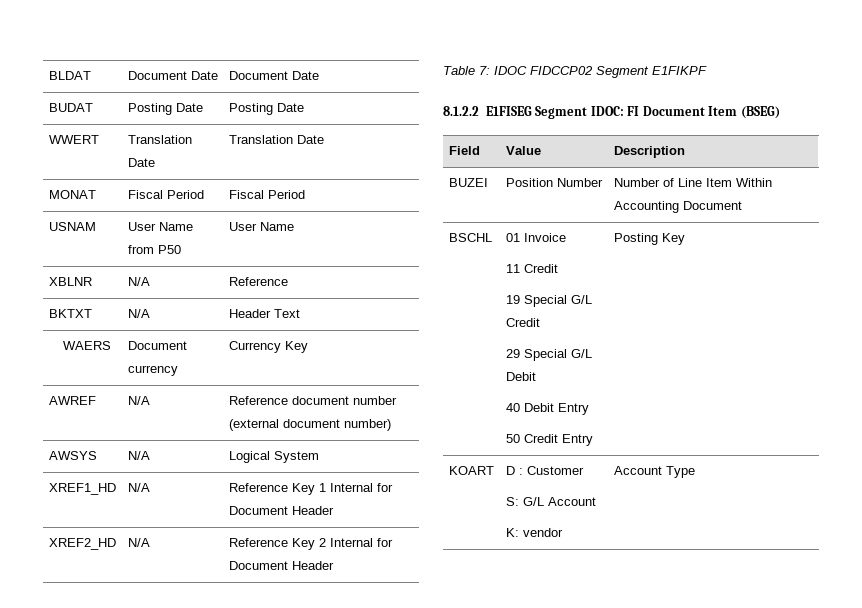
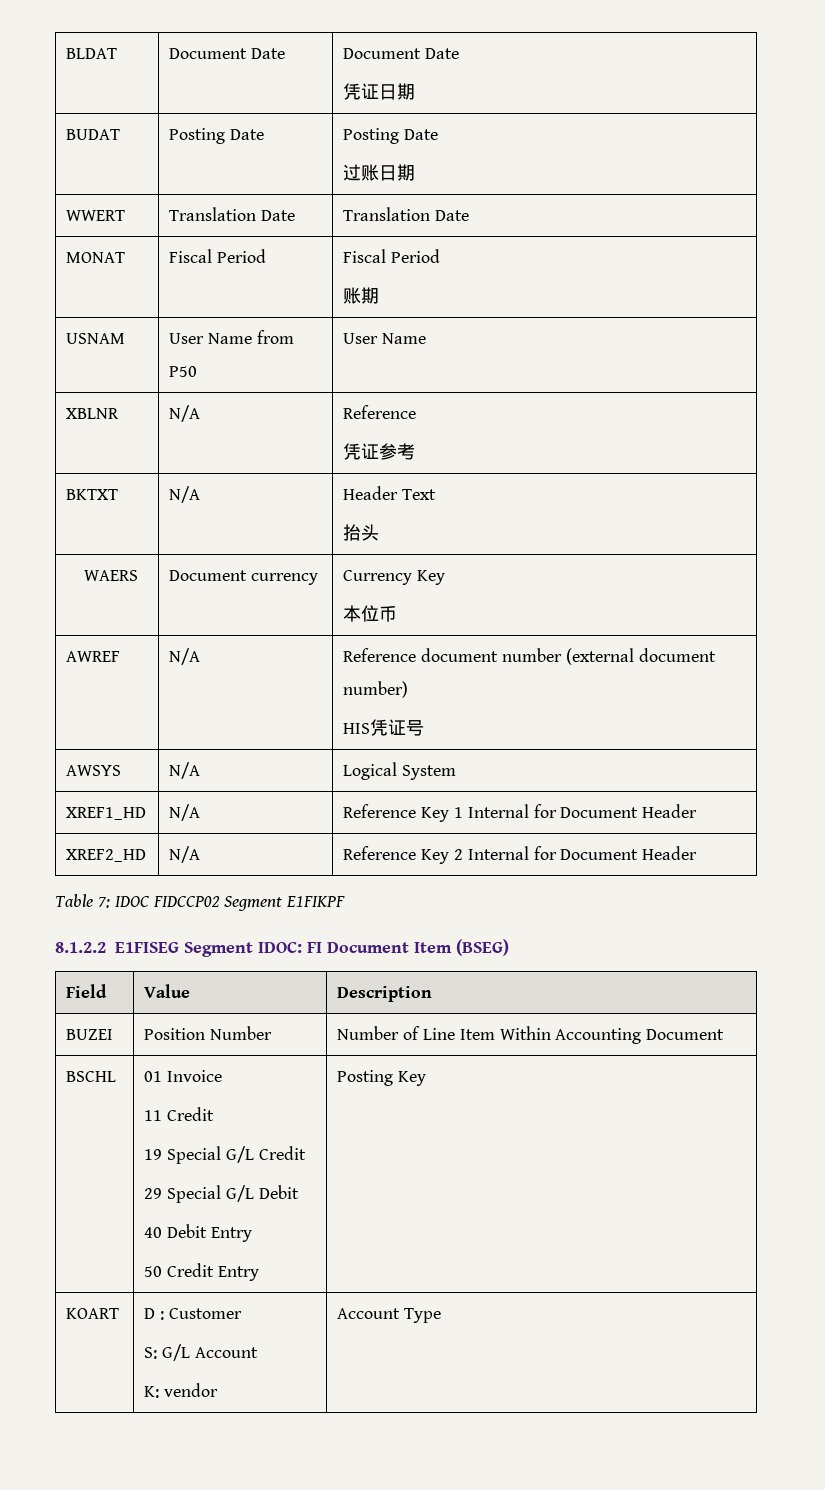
(319, 75) none -> [343,83,416,100] // 凭证日期
(304, 107) none -> [343,164,416,181] // 过账日期
(305, 194) none -> [343,287,380,304] // 账期
(288, 281) none -> [343,443,416,460] // 凭证参考
(300, 313) none -> [343,524,380,541] // 抬头
(308, 347) none -> [343,605,398,622] // 本位币
(391, 425) none -> [343,719,425,736] // HIS凭证号

